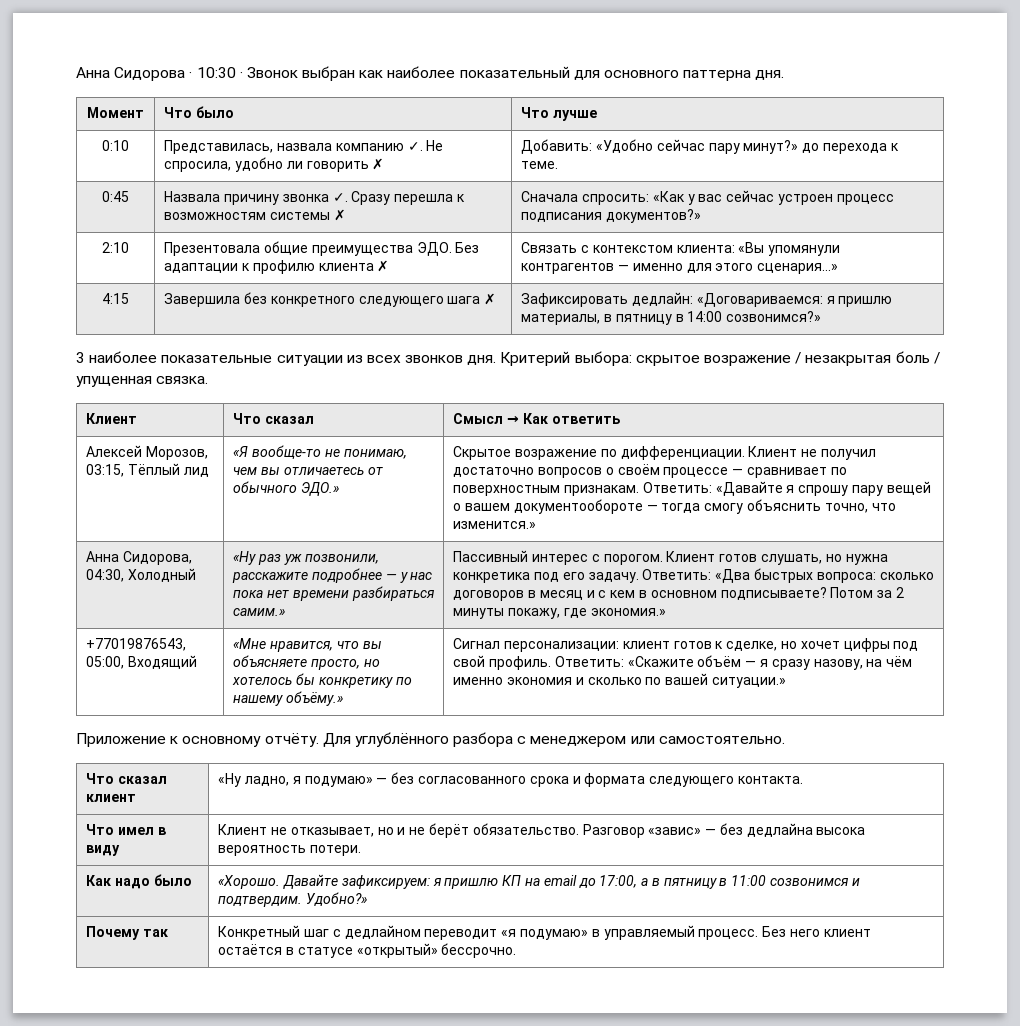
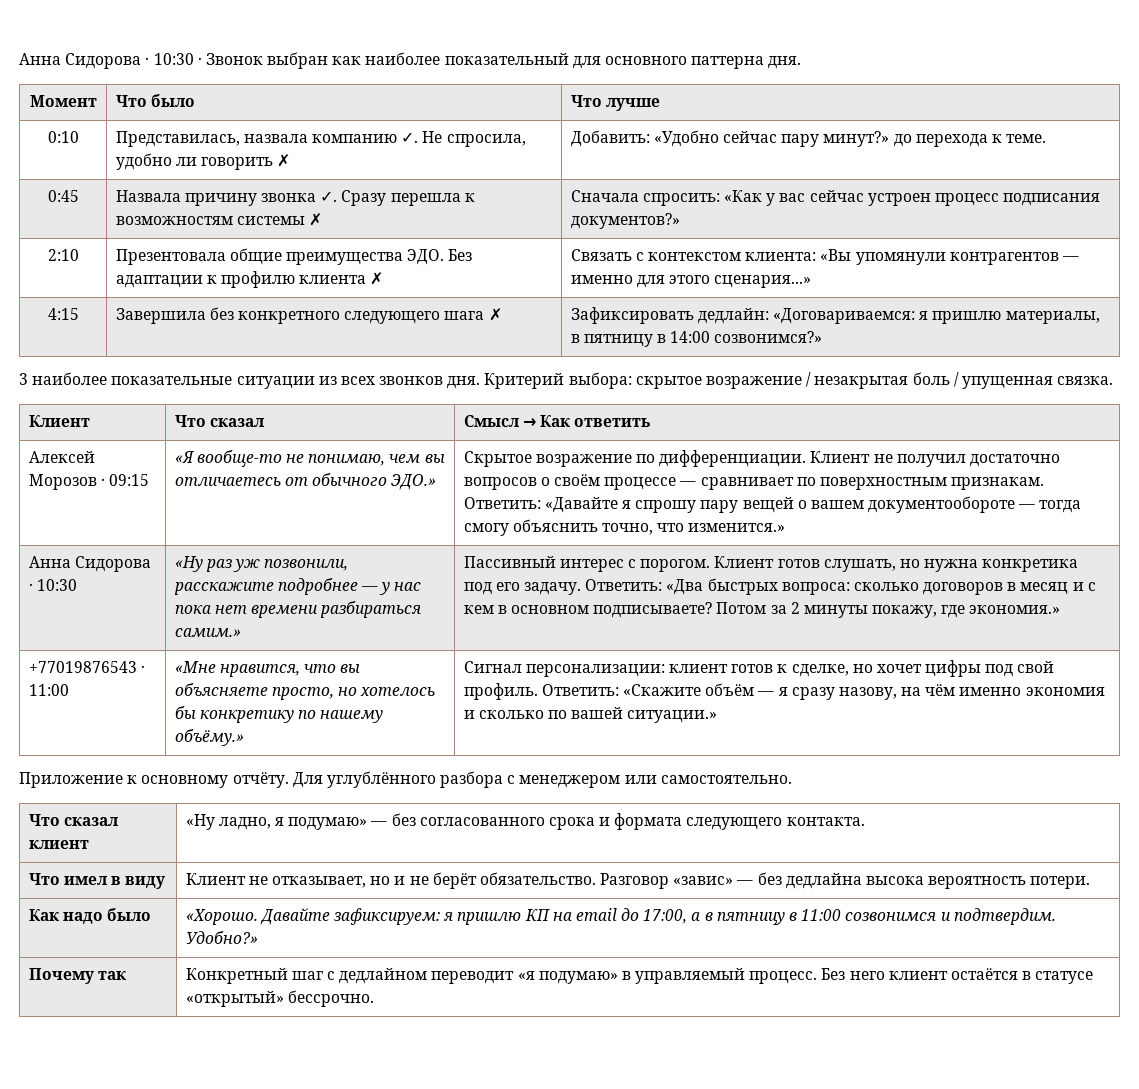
[146,446,209,460] [86,463,209,477] Морозов, 03:15, Тёплый лид -> [28,474,149,490] Морозов · 09:15
[123,551,193,565] [86,568,197,582] Сидорова, 04:30, Холодный -> [74,556,151,572] [28,579,77,591] Сидорова · 10:30
[86,638,187,651] [86,655,198,669] +77019876543, 05:00, Входящий -> [28,661,145,673] [28,684,69,696] +77019876543 · 11:00

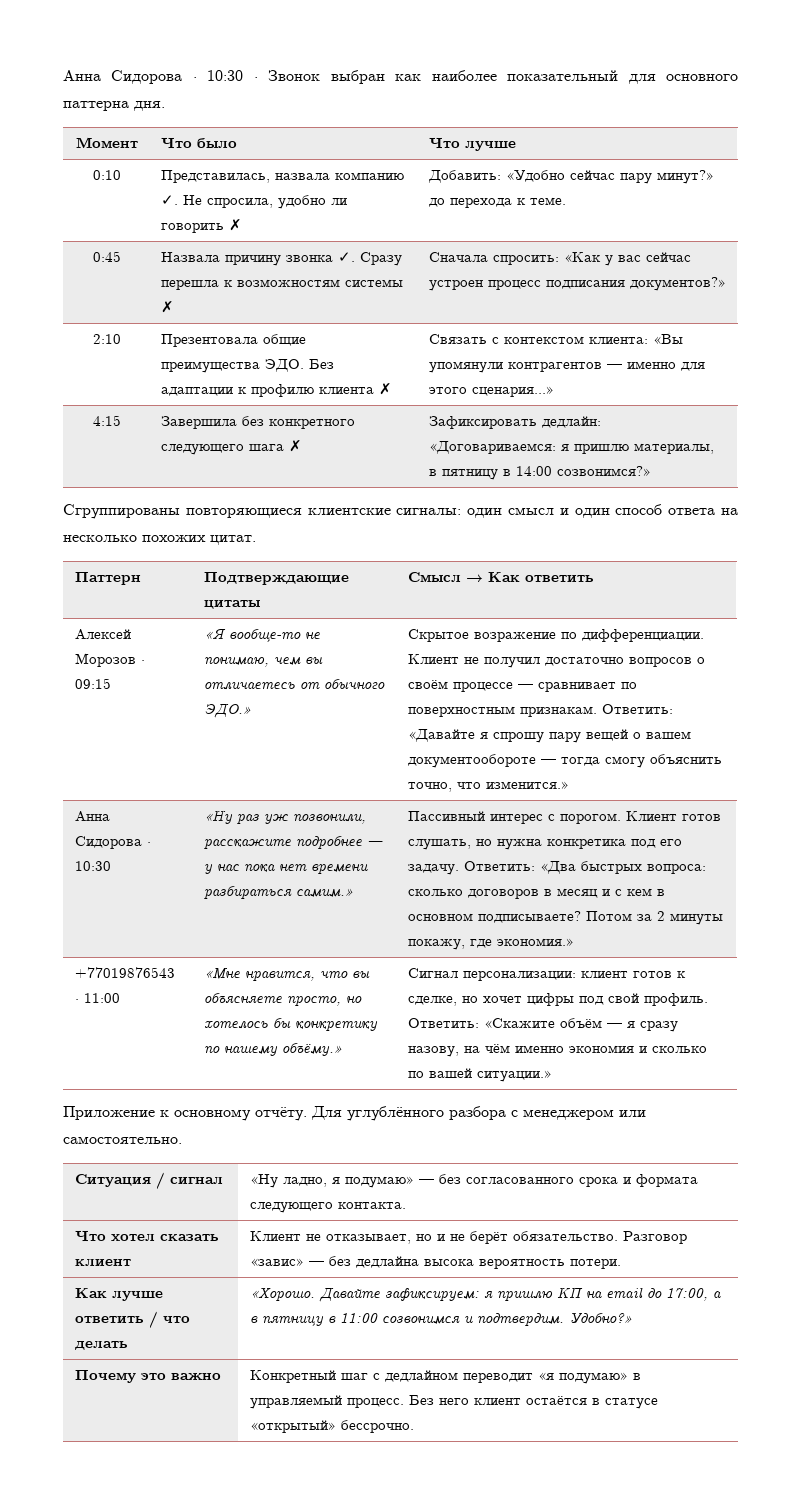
[19,372,1114,389] [28,415,90,427] [174,415,264,427] 3 наиболее показательные ситуации из всех звонков дня. Критерий выбора: скрытое возражение / незакрытая боль / упущенная связка. // Клиент | Что сказал -> [63,504,738,519] [63,535,256,545] [74,572,141,585] [203,572,349,585] [203,600,260,609] Сгруппированы повторяющиеся клиентские сигналы: один смысл и один способ ответа на несколько похожих цитат. // Паттерн | Подтверждающие цитаты
[28,814,118,826] [28,840,89,849] Что сказал клиент -> [74,1172,223,1189] Ситуация / сигнал
[63,876,166,889] имел в виду -> [110,1234,219,1241] [74,1259,131,1266] хотел сказать клиент
[62,908,151,924] надо было -> [111,1291,163,1301] [74,1311,190,1328] [74,1341,128,1350] лучше ответить / что делать
[97,971,126,980] так -> [140,1373,221,1380] это важно

